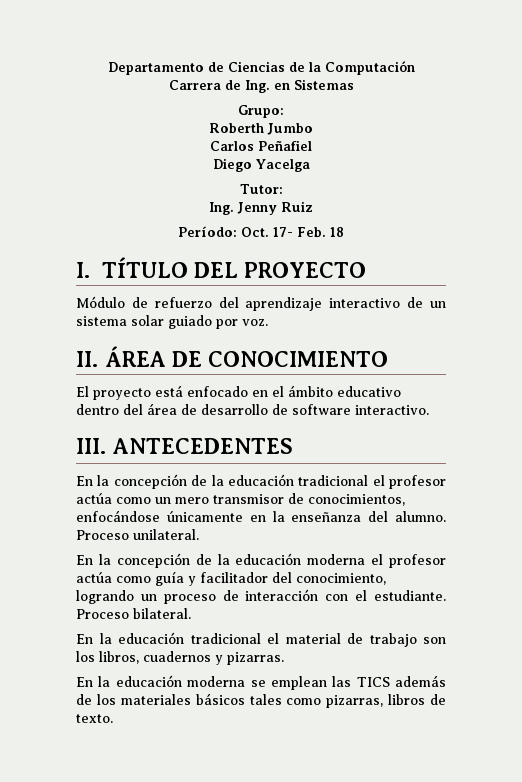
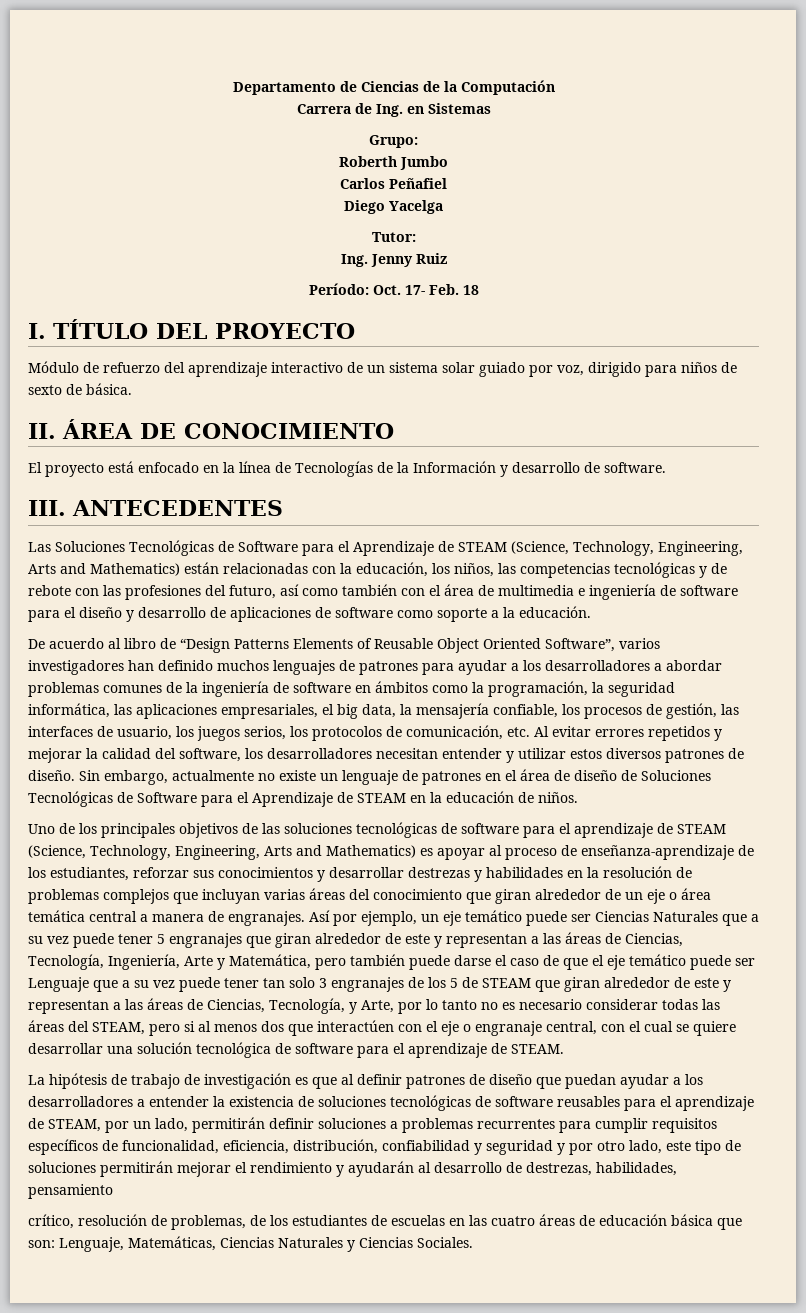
[242,319,268,326] voz. -> [557,362,737,377] [28,383,132,395] voz, dirigido para niños de sexto de básica.
[272,385,401,397] [76,403,429,415] [76,438,293,454] [76,474,446,489] [76,493,405,506] [76,510,446,522] [76,529,199,540] [76,553,446,568] [76,571,386,586] [76,589,446,604] [76,608,191,619] [76,632,446,647] [76,651,284,665] [76,675,446,690] [76,693,446,708] [76,714,113,723] el ámbito educativo dentro del área de desarrollo de software interactivo. // III. ANTECEDENTES // En la concepción de la educación tradicional el profesor actúa como un mero transmisor de conocimientos, enfocándose únicamente en la enseñanza del alumno. Proceso unilateral. // En la concepción de la educación moderna el profesor actúa como guía y facilitador del conocimiento, logrando un proceso de interacción con el estudiante. Proceso bilateral. // En la educación tradicional el material de trabajo son los libros, cuadernos y pizarras. // En la educación moderna se emplean las TICS además de los materiales básicos tales como pizarras, libros de texto. -> [223,461,666,477] [28,500,283,516] [28,540,743,556] [28,562,727,578] [28,584,738,600] [28,606,591,622] [28,638,660,653] [28,660,722,675] [28,681,675,697] [28,703,739,719] [28,725,722,741] [28,748,744,763] [28,769,711,785] [28,791,578,807] [28,822,726,838] [28,845,754,860] [28,866,692,882] [28,888,711,904] [28,910,759,926] [28,932,683,948] [28,954,755,970] [28,977,731,992] [28,998,720,1014] [28,1020,736,1036] [28,1042,564,1058] [28,1073,703,1089] [28,1095,754,1111] [28,1117,717,1133] [28,1139,741,1155] [28,1161,677,1177] [28,1184,113,1199] [28,1214,742,1230] [28,1236,473,1252] la línea de Tecnologías de la Información y desarrollo de software. // III. ANTECEDENTES // Las Soluciones Tecnológicas de Software para el Aprendizaje de STEAM (Science, Technology, Engineering, Arts and Mathematics) están relacionadas con la educación, los niños, las competencias tecnológicas y de rebote con las profesiones del futuro, así como también con el área de multimedia e ingeniería de software para el diseño y desarrollo de aplicaciones de software como soporte a la educación. // De acuerdo al libro de “Design Patterns Elements of Reusable Object Oriented Software”, varios investigadores han definido muchos lenguajes de patrones para ayudar a los desarrolladores a abordar problemas comunes de la ingeniería de software en ámbitos como la programación, la seguridad informática, las aplicaciones empresariales, el big data, la mensajería confiable, los procesos de gestión, las interfaces de usuario, los juegos serios, los protocolos de comunicación, etc. Al evitar errores repetidos y mejorar la calidad del software, los desarrolladores necesitan entender y utilizar estos diversos patrones de diseño. Sin embargo, actualmente no existe un lenguaje de patrones en el área de diseño de Soluciones Tecnológicas de Software para el Aprendizaje de STEAM en la educación de niños. // Uno de los principales objetivos de las soluciones tecnológicas de software para el aprendizaje de STEAM (Science, Technology, Engineering, Arts and Mathematics) es apoyar al proceso de enseñanza-aprendizaje de los estudiantes, reforzar sus conocimientos y desarrollar destrezas y habilidades en la resolución de problemas complejos que incluyan varias áreas del conocimiento que giran alrededor de un eje o área temática central a manera de engranajes. Así por ejemplo, un eje temático puede ser Ciencias Naturales que a su vez puede tener 5 engranajes que giran alrededor de este y representan a las áreas de Ciencias, Tecnología, Ingeniería, Arte y Matemática, pero también puede darse el caso de que el eje temático puede ser Lenguaje que a su vez puede tener tan solo 3 engranajes de los 5 de STEAM que giran alrededor de este y representan a las áreas de Ciencias, Tecnología, y Arte, por lo tanto no es necesario considerar todas las áreas del STEAM, pero si al menos dos que interactúen con el eje o engranaje central, con el cual se quiere desarrollar una solución tecnológica de software para el aprendizaje de STEAM. // La hipótesis de trabajo de investigación es que al definir patrones de diseño que puedan ayudar a los desarrolladores a entender la existencia de soluciones tecnológicas de software reusables para el aprendizaje de STEAM, por un lado, permitirán definir soluciones a problemas recurrentes para cumplir requisitos específicos de funcionalidad, eficiencia, distribución, confiabilidad y seguridad y por otro lado, este tipo de soluciones permitirán mejorar el rendimiento y ayudarán al desarrollo de destrezas, habilidades, pensamiento // crítico, resolución de problemas, de los estudiantes de escuelas en las cuatro áreas de educación básica que son: Lenguaje, Matemáticas, Ciencias Naturales y Ciencias Sociales.

